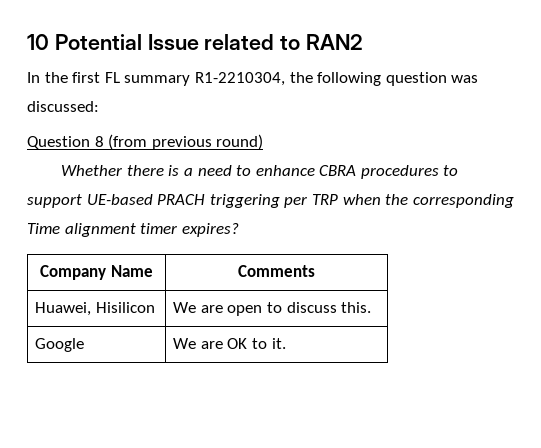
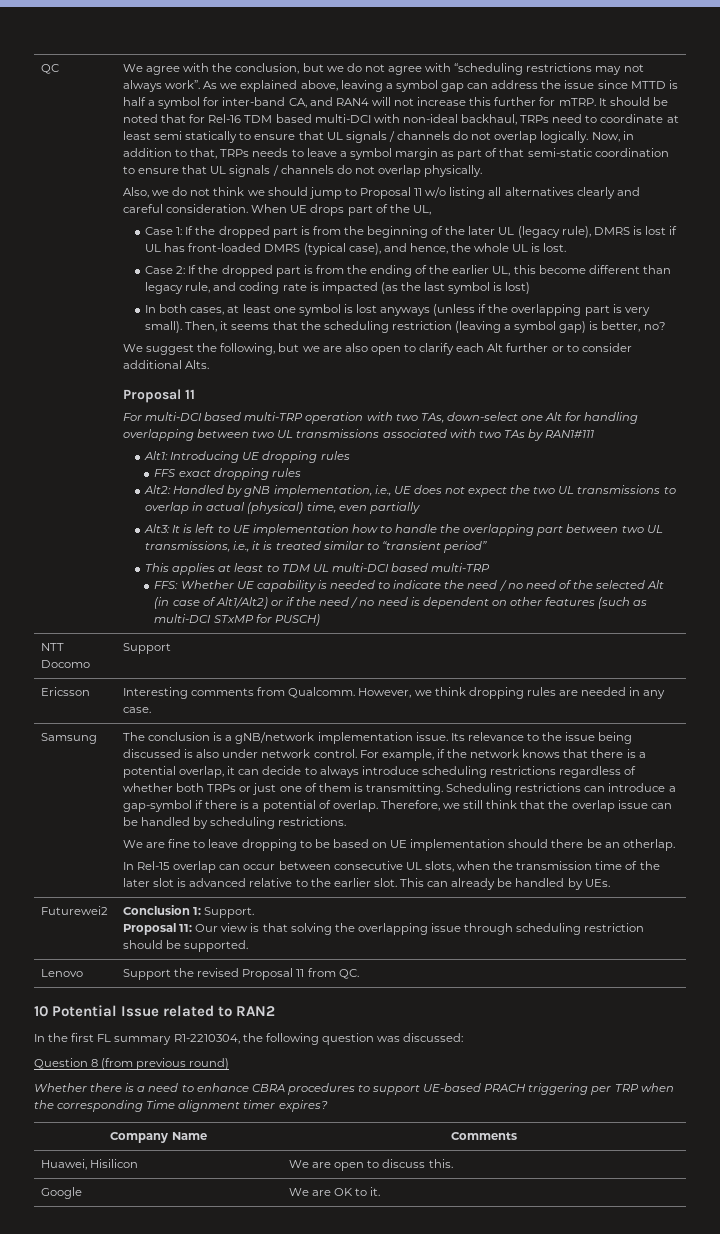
(27, 42) none -> [41,64,60,74] [123,63,644,75] [123,80,678,92] [123,97,668,109] [123,114,679,125] [123,131,634,143] [123,148,669,160] [123,165,483,177] [123,187,640,199] [123,204,431,216] [145,226,678,238] [145,243,567,255] [145,265,671,277] [145,282,531,294] [145,304,650,316] [145,321,666,333] [123,343,632,355] [123,360,210,369] [123,389,196,403] [123,412,639,424] [123,429,595,441] [144,451,350,463] [154,468,301,480] [144,485,676,497] [145,502,420,514] [144,524,663,536] [145,541,487,553] [145,563,491,575] [154,580,665,592] [154,597,648,609] [154,614,320,626] [41,643,65,651] [41,660,91,668] [123,643,172,654] [41,687,91,696] [123,687,666,699] [123,707,152,713] [41,733,98,744] [123,732,633,744] [123,749,646,761] [123,766,637,778] [123,783,676,795] [123,800,672,812] [123,817,347,829] [123,839,675,851] [123,861,660,873] [123,878,610,890] [41,906,109,915] [123,905,255,918] [123,923,645,935] [123,940,249,952] [41,969,84,977] [123,968,359,980] QC | We agree with the conclusion, but we do not agree with “scheduling restrictions may not always work”. As we explained above, leaving a symbol gap can address the issue since MTTD is half a symbol for inter-band CA, and RAN4 will not increase this further for mTRP. It should be noted that for Rel-16 TDM based multi-DCI with non-ideal backhaul, TRPs need to coordinate at least semi statically to ensure that UL signals / channels do not overlap logically. Now, in addition to that, TRPs needs to leave a symbol margin as part of that semi-static coordination to ensure that UL signals / channels do not overlap physically. // Also, we do not think we should jump to Proposal 11 w/o listing all alternatives clearly and careful consideration. When UE drops part of the UL, // Case 1: If the dropped part is from the beginning of the later UL (legacy rule), DMRS is lost if UL has front-loaded DMRS (typical case), and hence, the whole UL is lost. // Case 2: If the dropped part is from the ending of the earlier UL, this become different than legacy rule, and coding rate is impacted (as the last symbol is lost) // In both cases, at least one symbol is lost anyways (unless if the overlapping part is very small). Then, it seems that the scheduling restriction (leaving a symbol gap) is better, no? // We suggest the following, but we are also open to clarify each Alt further or to consider additional Alts. // Proposal 11 // For multi-DCI based multi-TRP operation with two TAs, down-select one Alt for handling overlapping between two UL transmissions associated with two TAs by RAN1#111 // Alt1: Introducing UE dropping rules // FFS exact dropping rules // Alt2: Handled by gNB implementation, i.e., UE does not expect the two UL transmissions to overlap in actual (physical) time, even partially // Alt3: It is left to UE implementation how to handle the overlapping part between two UL transmissions, i.e., it is treated similar to “transient period” // This applies at least to TDM UL multi-DCI based multi-TRP // FFS: Whether UE capability is needed to indicate the need / no need of the selected Alt (in case of Alt1/Alt2) or if the need / no need is dependent on other features (such as multi-DCI STxMP for PUSCH) // NTT Docomo | Support // Ericsson | Interesting comments from Qualcomm. However, we think dropping rules are needed in any case. // Samsung | The conclusion is a gNB/network implementation issue. Its relevance to the issue being discussed is also under network control. For example, if the network knows that there is a potential overlap, it can decide to always introduce scheduling restrictions regardless of whether both TRPs or just one of them is transmitting. Scheduling restrictions can introduce a gap-symbol if there is a potential of overlap. Therefore, we still think that the overlap issue can be handled by scheduling restrictions. // We are fine to leave dropping to be based on UE implementation should there be an otherlap. // In Rel-15 overlap can occur between consecutive UL slots, when the transmission time of the later slot is advanced relative to the earlier slot. This can already be handled by UEs. // Futurewei2 | Conclusion 1: Support. // Proposal 11: Our view is that solving the overlapping issue through scheduling restriction should be supported. // Lenovo | Support the revised Proposal 11 from QC. //

